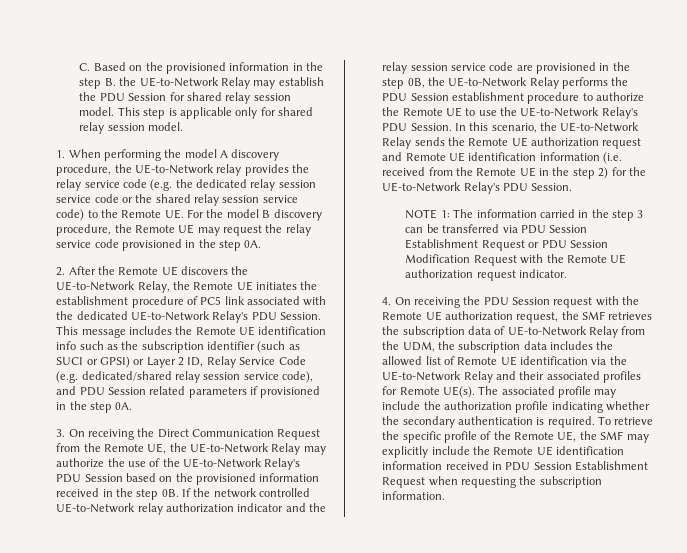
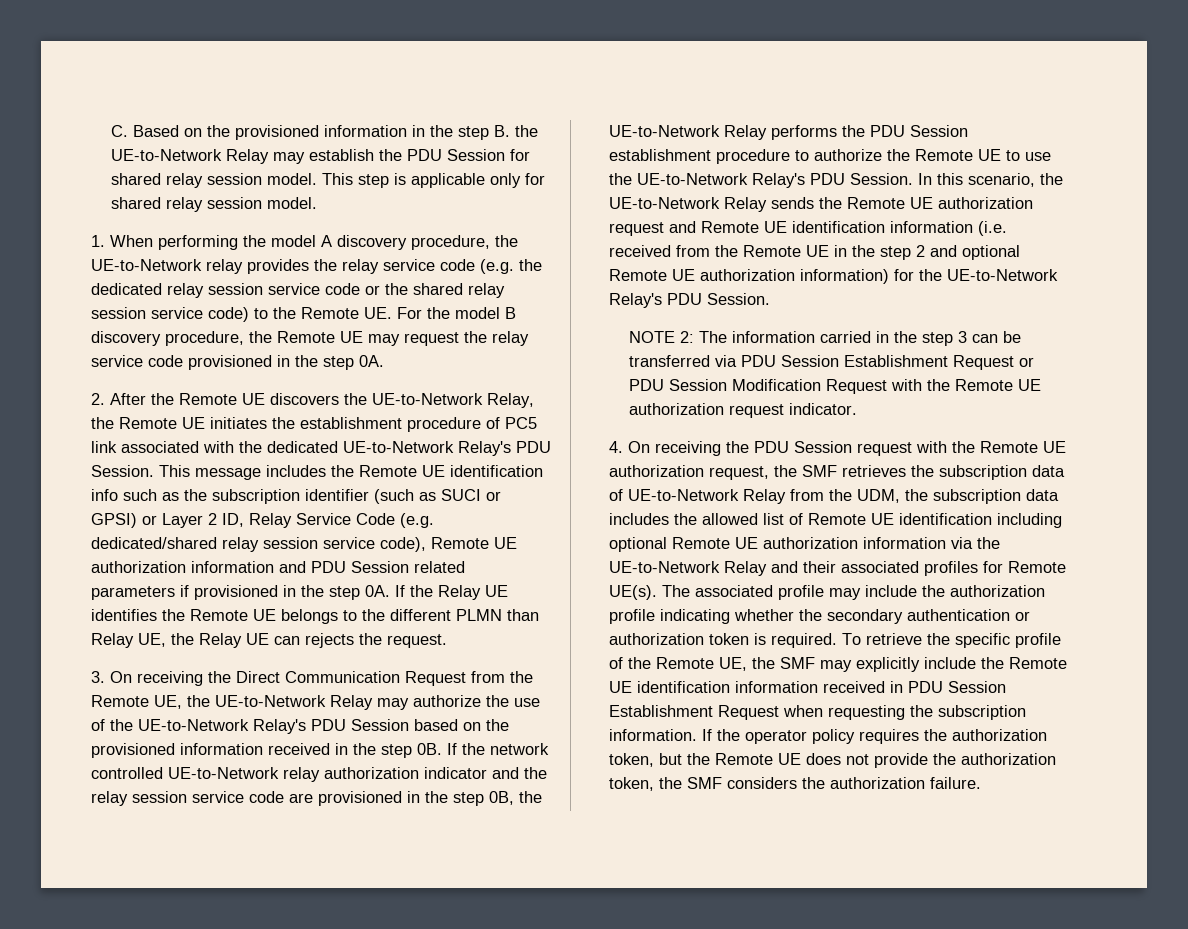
(314, 377) none -> [430,537,517,549] [90,561,274,573] Remote UE authorization information
(133, 406) none -> [394,585,508,600] [90,609,539,624] [90,633,447,648] If the Relay UE identifies the Remote UE belongs to the different PLMN than Relay UE, the Relay UE can rejects the request.
[598,167,609,179] 2) -> [915,245,1020,260] [608,269,889,284] 2 and optional Remote UE authorization information)
[440,210,450,218] 1: -> [679,331,694,343] 2:
(589, 360) none -> [996,513,1062,528] [608,537,946,552] including optional Remote UE authorization information
(533, 420) none -> [1014,611,1030,621] [608,633,749,645] or authorization token
(446, 495) none -> [701,729,1047,744] [608,753,1056,768] [608,777,981,791] If the operator policy requires the authorization token, but the Remote UE does not provide the authorization token, the SMF considers the authorization failure.

